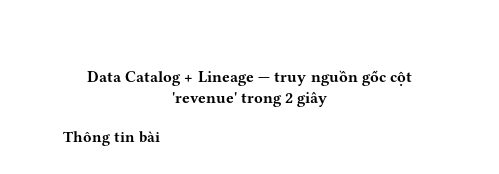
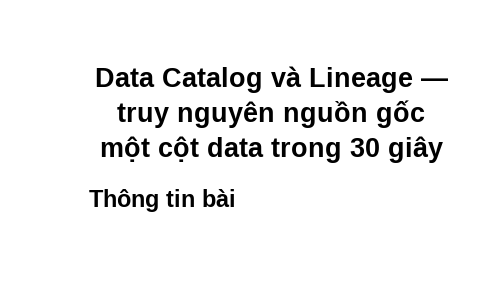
[184,75,194,82] + -> [270,66,302,87] và
(307, 79) none -> [177,101,275,128] nguyên
[390,71,413,86] [171,92,294,107] cột 'revenue' trong 2 -> [99,136,380,163] một cột data trong 30

